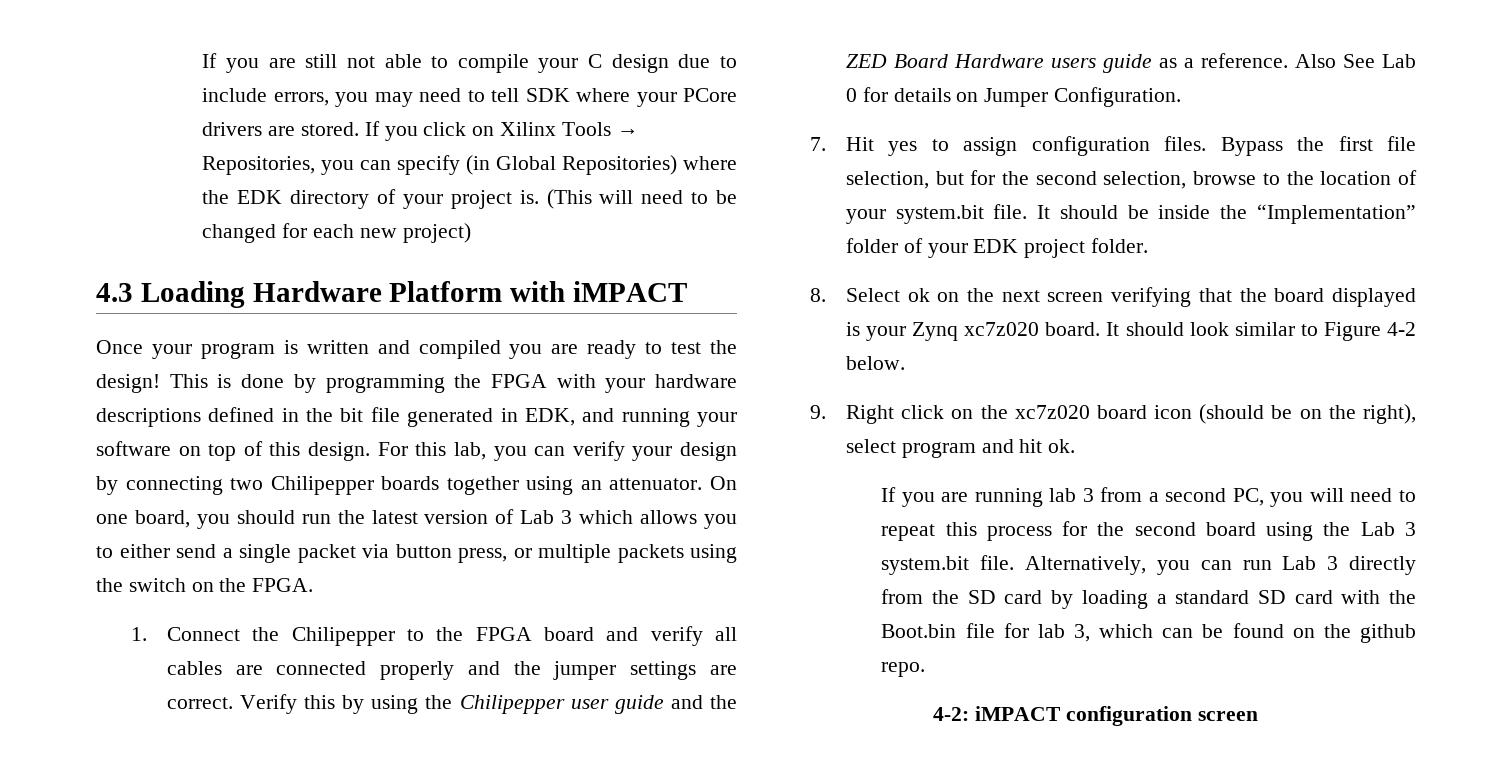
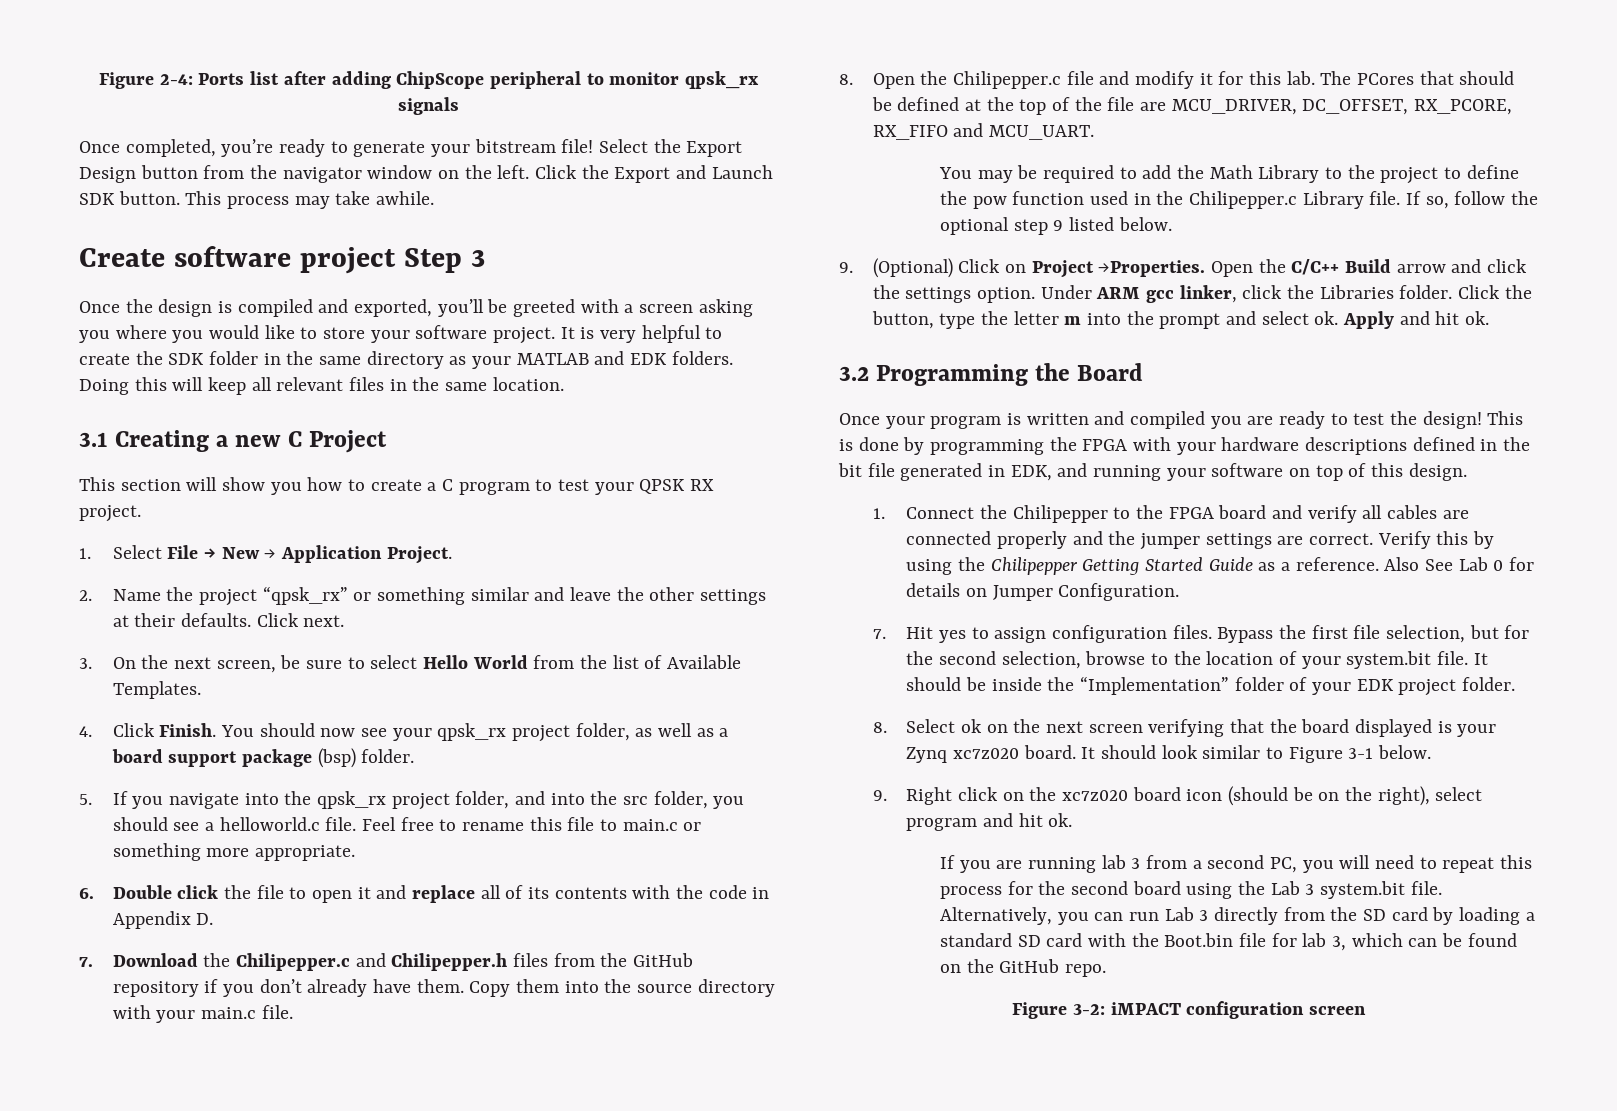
[202,53,737,73] [202,88,737,107] [202,121,639,141] [202,155,737,175] [202,189,737,209] [202,223,471,243] [96,281,688,308] If you are still not able to compile your C design due to include errors, you may need to tell SDK where your PCore drivers are stored. If you click on Xilinx Tools → Repositories, you can specify (in Global Repositories) where the EDK directory of your project is. (This will need to be changed for each new project) // 4.3 Loading Hardware Platform with iMPACT -> [99,71,759,89] [398,97,459,115] [79,139,743,157] [79,165,773,183] [79,191,435,209] [79,246,485,274] [79,299,753,317] [79,325,723,344] [79,351,733,369] [79,377,564,395] [79,430,387,453] [79,477,715,495] [79,505,141,522] [79,545,452,564] [79,586,767,606] [112,613,345,627] [79,655,742,673] [112,681,201,699] [79,723,729,742] [111,748,415,768] [79,791,745,810] [112,817,702,831] [112,843,355,861] [79,885,770,903] [112,911,214,929] [79,953,694,971] [112,979,775,997] [112,1005,293,1023] [839,71,1515,89] [871,97,1513,115] [872,123,1094,140] [938,165,1519,184] [939,191,1538,209] [939,217,1172,235] [839,258,1528,278] [872,285,1532,303] [871,311,1490,329] [839,363,1144,386] Figure 2-4: Ports list after adding ChipScope peripheral to monitor qpsk_rx signals // Once completed, you’re ready to generate your bitstream file! Select the Export Design button from the navigator window on the left. Click the Export and Launch SDK button. This process may take awhile. // Create software project Step 3 // Once the design is compiled and exported, you’ll be greeted with a screen asking you where you would like to store your software project. It is very helpful to create the SDK folder in the same directory as your MATLAB and EDK folders. Doing this will keep all relevant files in the same location. // 3.1 Creating a new C Project // This section will show you how to create a C program to test your QPSK RX project. // 1. Select File → New → Application Project. // 2. Name the project “qpsk_rx” or something similar and leave the other settings at their defaults. Click next. // 3. On the next screen, be sure to select Hello World from the list of Available Templates. // 4. Click Finish. You should now see your qpsk_rx project folder, as well as a board support package (bsp) folder. // 5. If you navigate into the qpsk_rx project folder, and into the src folder, you should see a helloworld.c file. Feel free to rename this file to main.c or something more appropriate. // 6. Double click the file to open it and replace all of its contents with the code in Appendix D. // 7. Download the Chilipepper.c and Chilipepper.h files from the GitHub repository if you don’t already have them. Copy them into the source directory with your main.c file. // 8. Open the Chilipepper.c file and modify it for this lab. The PCores that should be defined at the top of the file are MCU_DRIVER, DC_OFFSET, RX_PCORE, RX_FIFO and MCU_UART. // You may be required to add the Math Library to the project to define the pow function used in the Chilipepper.c Library file. If so, follow the optional step 9 listed below. // 9. (Optional) Click on Project →Properties. Open the C/C++ Build arrow and click the settings option. Under ARM gcc linker, click the Libraries folder. Click the button, type the letter m into the prompt and select ok. Apply and hit ok. // 3.2 Programming the Board
[377,441,738,461] [96,476,737,495] [96,509,737,529] [96,544,737,563] [96,578,314,592] For this lab, you can verify your design by connecting two Chilipepper boards together using an attenuator. On one board, you should run the latest version of Lab 3 which allows you to either send a single packet via button press, or multiple packets using the switch on the FPGA. -> (1467, 472) none
[570,695,737,714] [845,54,1152,73] user guide and the ZED Board Hardware users guide -> [1082,557,1253,575] Getting Started Guide
[1387,322,1416,336] 4-2 -> [1348,748,1374,759] 3-1
[1360,624,1416,643] github -> [999,959,1060,973] GitHub
[933,707,970,721] 4-2: -> [1012,1002,1105,1019] Figure 3-2:

